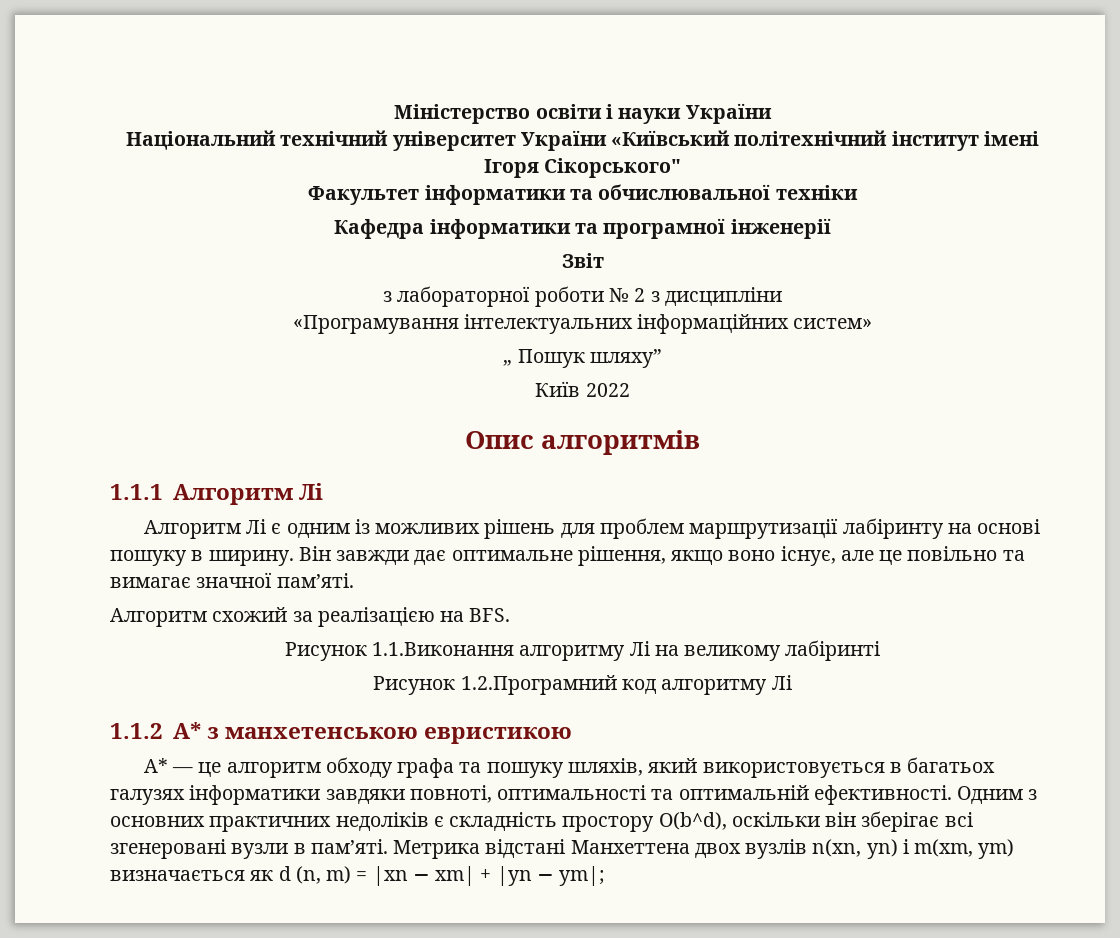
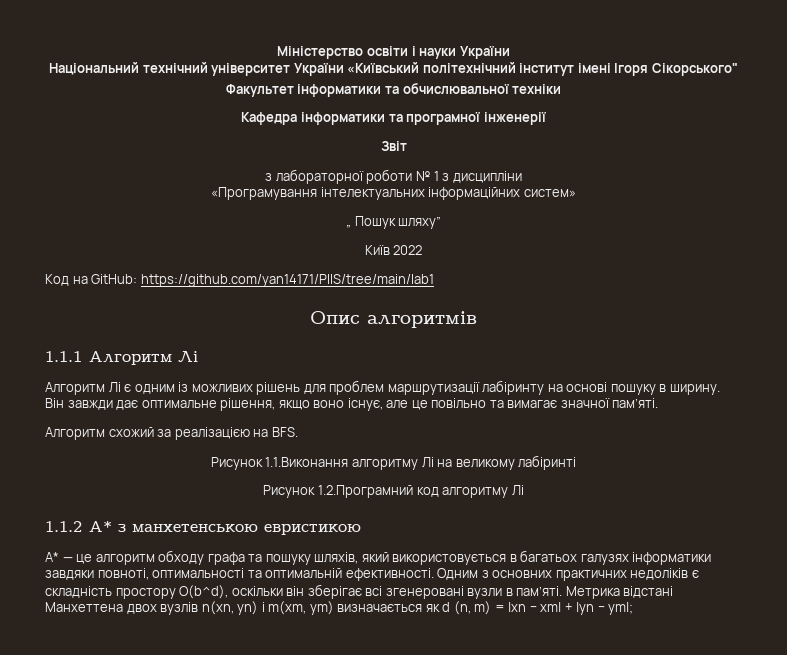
[634,288,646,302] 2 -> [433,171,439,181] 1
(630, 390) none -> [45,274,434,287] // Код на GitHub: https://github.com/yan14171/PIIS/tree/main/lab1

